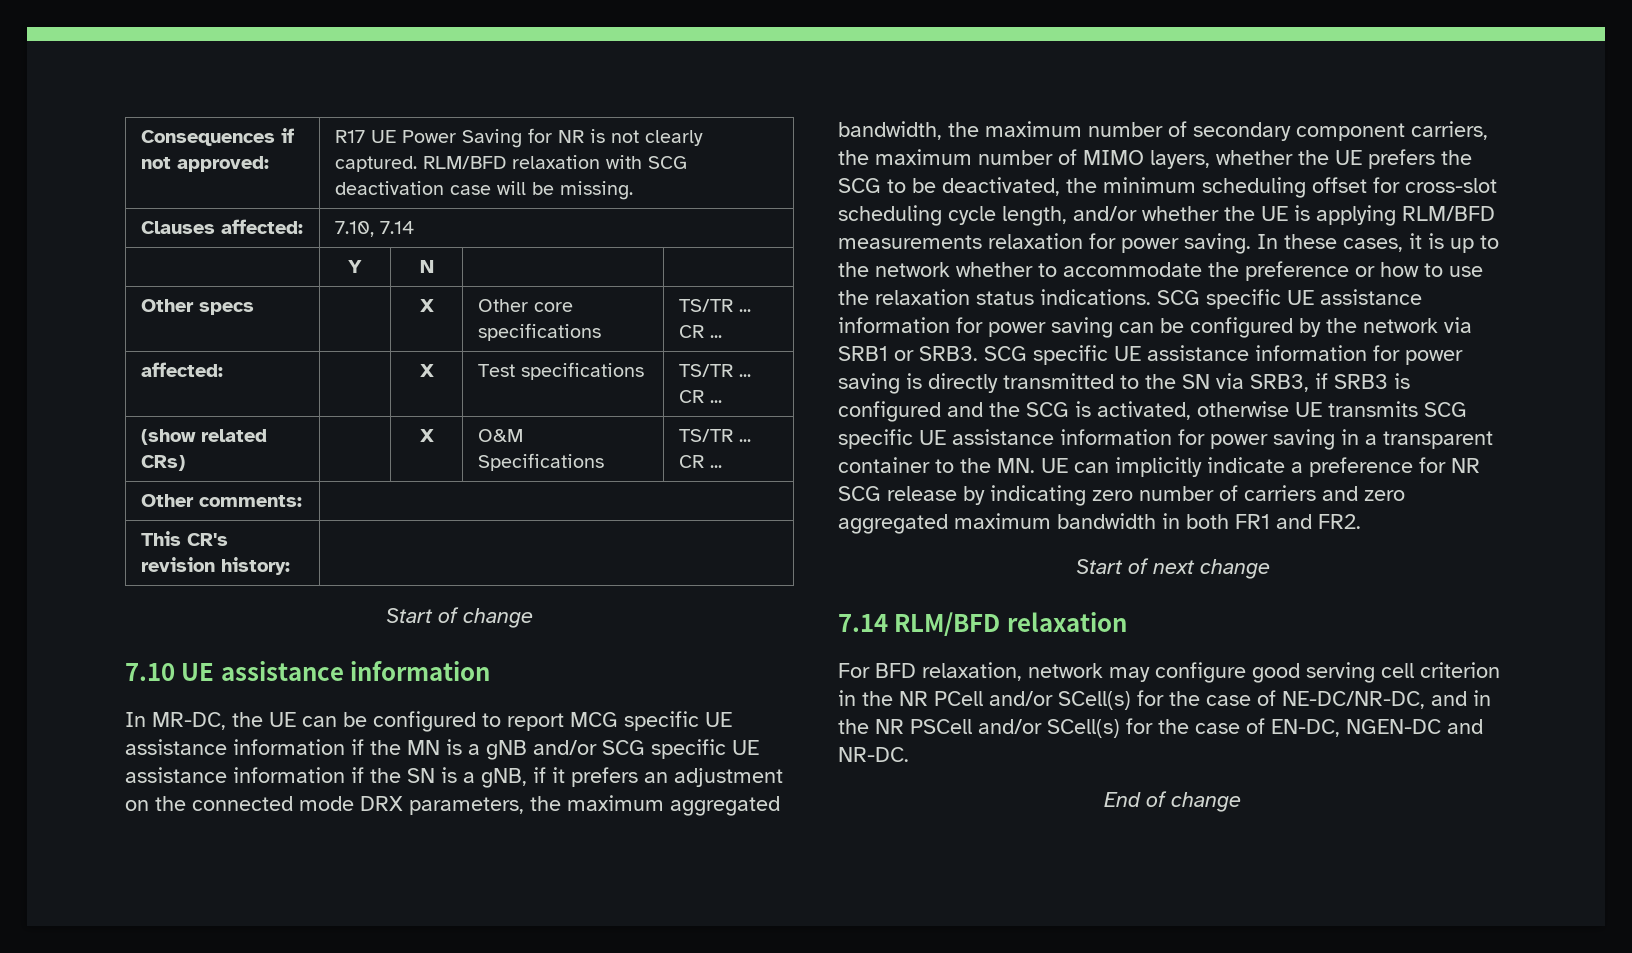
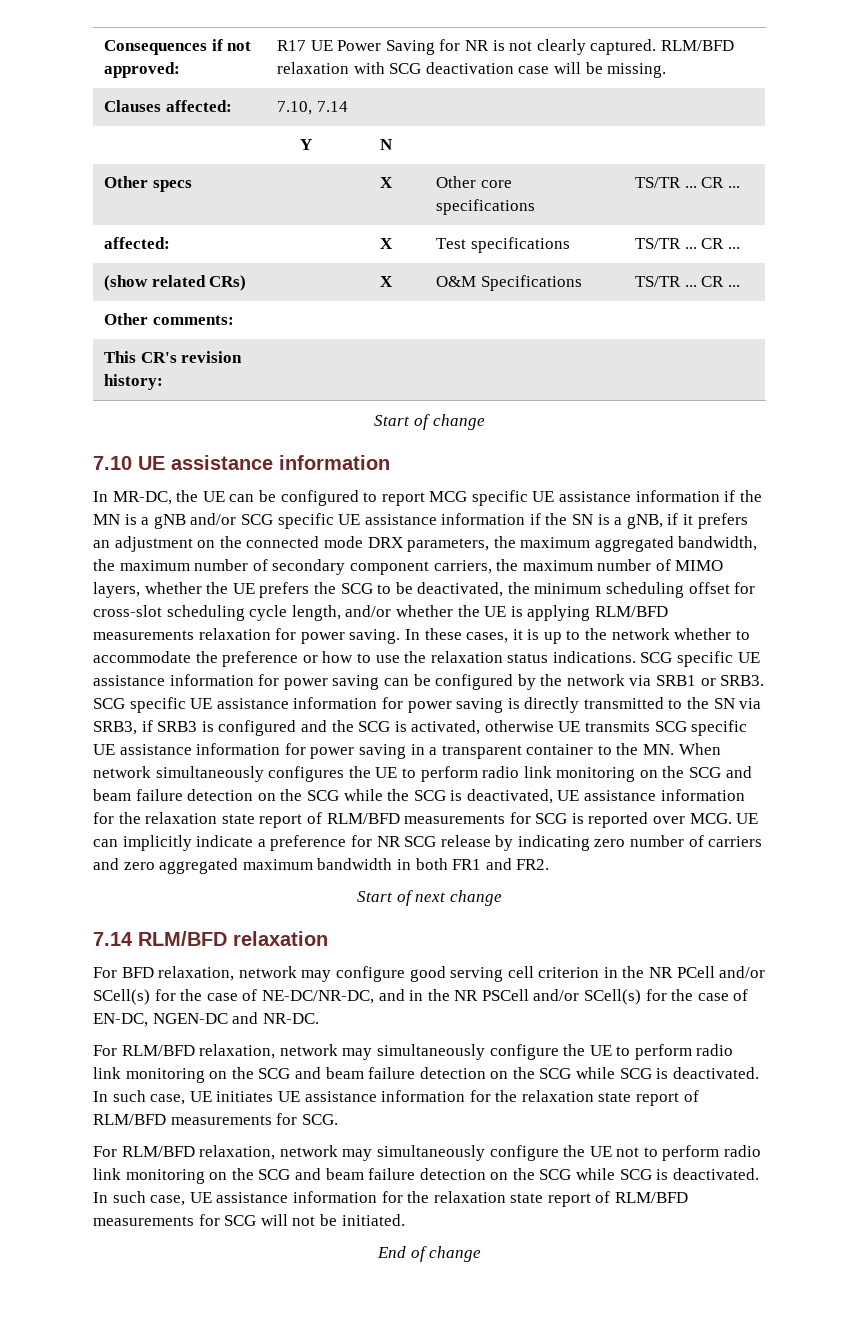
(1035, 465) none -> [678,743,721,755] [93,766,752,782] [93,789,745,804] [93,812,732,828] When network simultaneously configures the UE to perform radio link monitoring on the SCG and beam failure detection on the SCG while the SCG is deactivated, UE assistance information for the relaxation state report of RLM/BFD measurements for SCG is reported over MCG.
(909, 754) none -> [93,1044,734,1060] [93,1067,759,1083] [93,1090,699,1106] [93,1113,338,1125] [93,1145,762,1161] [93,1168,759,1184] [93,1191,689,1207] [93,1214,405,1226] // For RLM/BFD relaxation, network may simultaneously configure the UE to perform radio link monitoring on the SCG and beam failure detection on the SCG while SCG is deactivated. In such case, UE initiates UE assistance information for the relaxation state report of RLM/BFD measurements for SCG. // For RLM/BFD relaxation, network may simultaneously configure the UE not to perform radio link monitoring on the SCG and beam failure detection on the SCG while SCG is deactivated. In such case, UE assistance information for the relaxation state report of RLM/BFD measurements for SCG will not be initiated.

